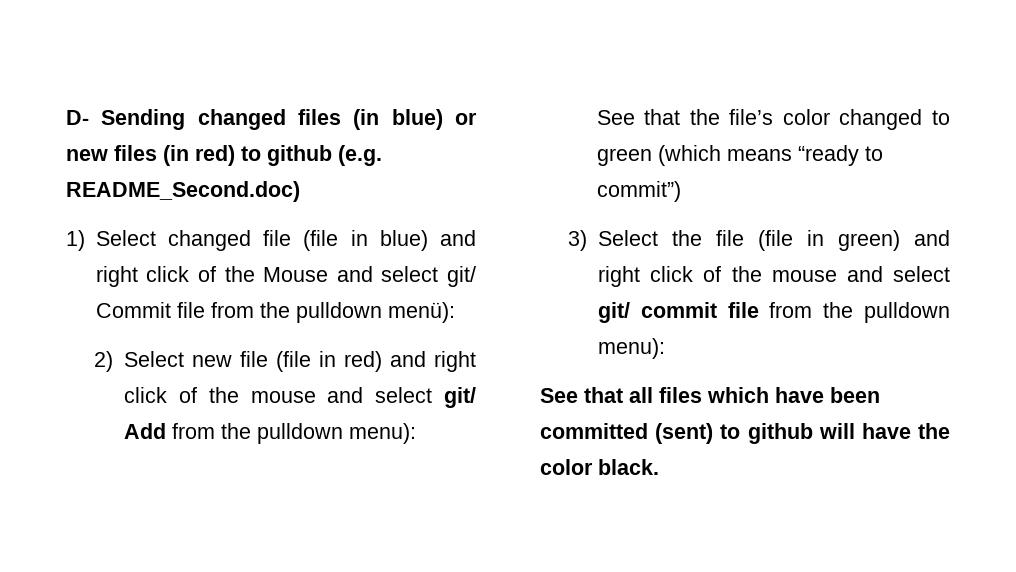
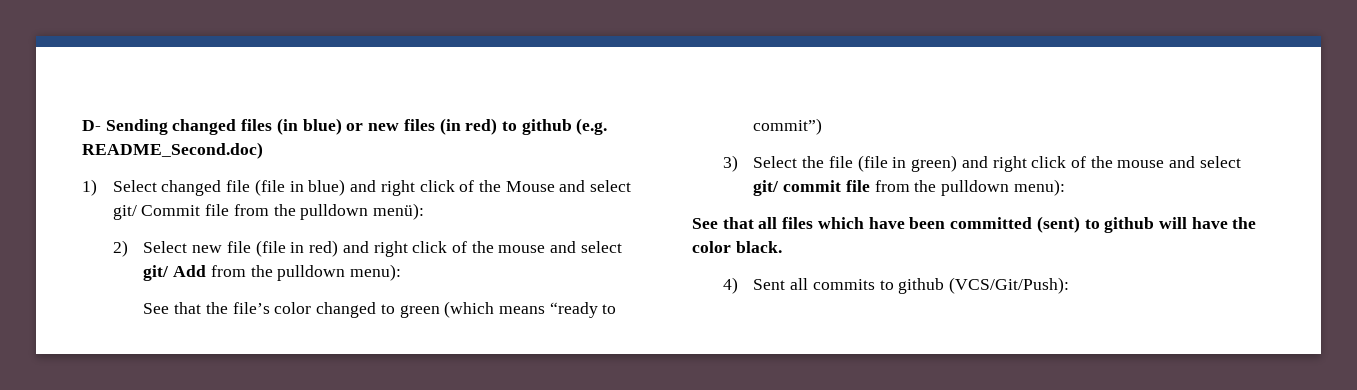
(659, 467) none -> [722,277,1070,294] // 4) Sent all commits to github (VCS/Git/Push):

